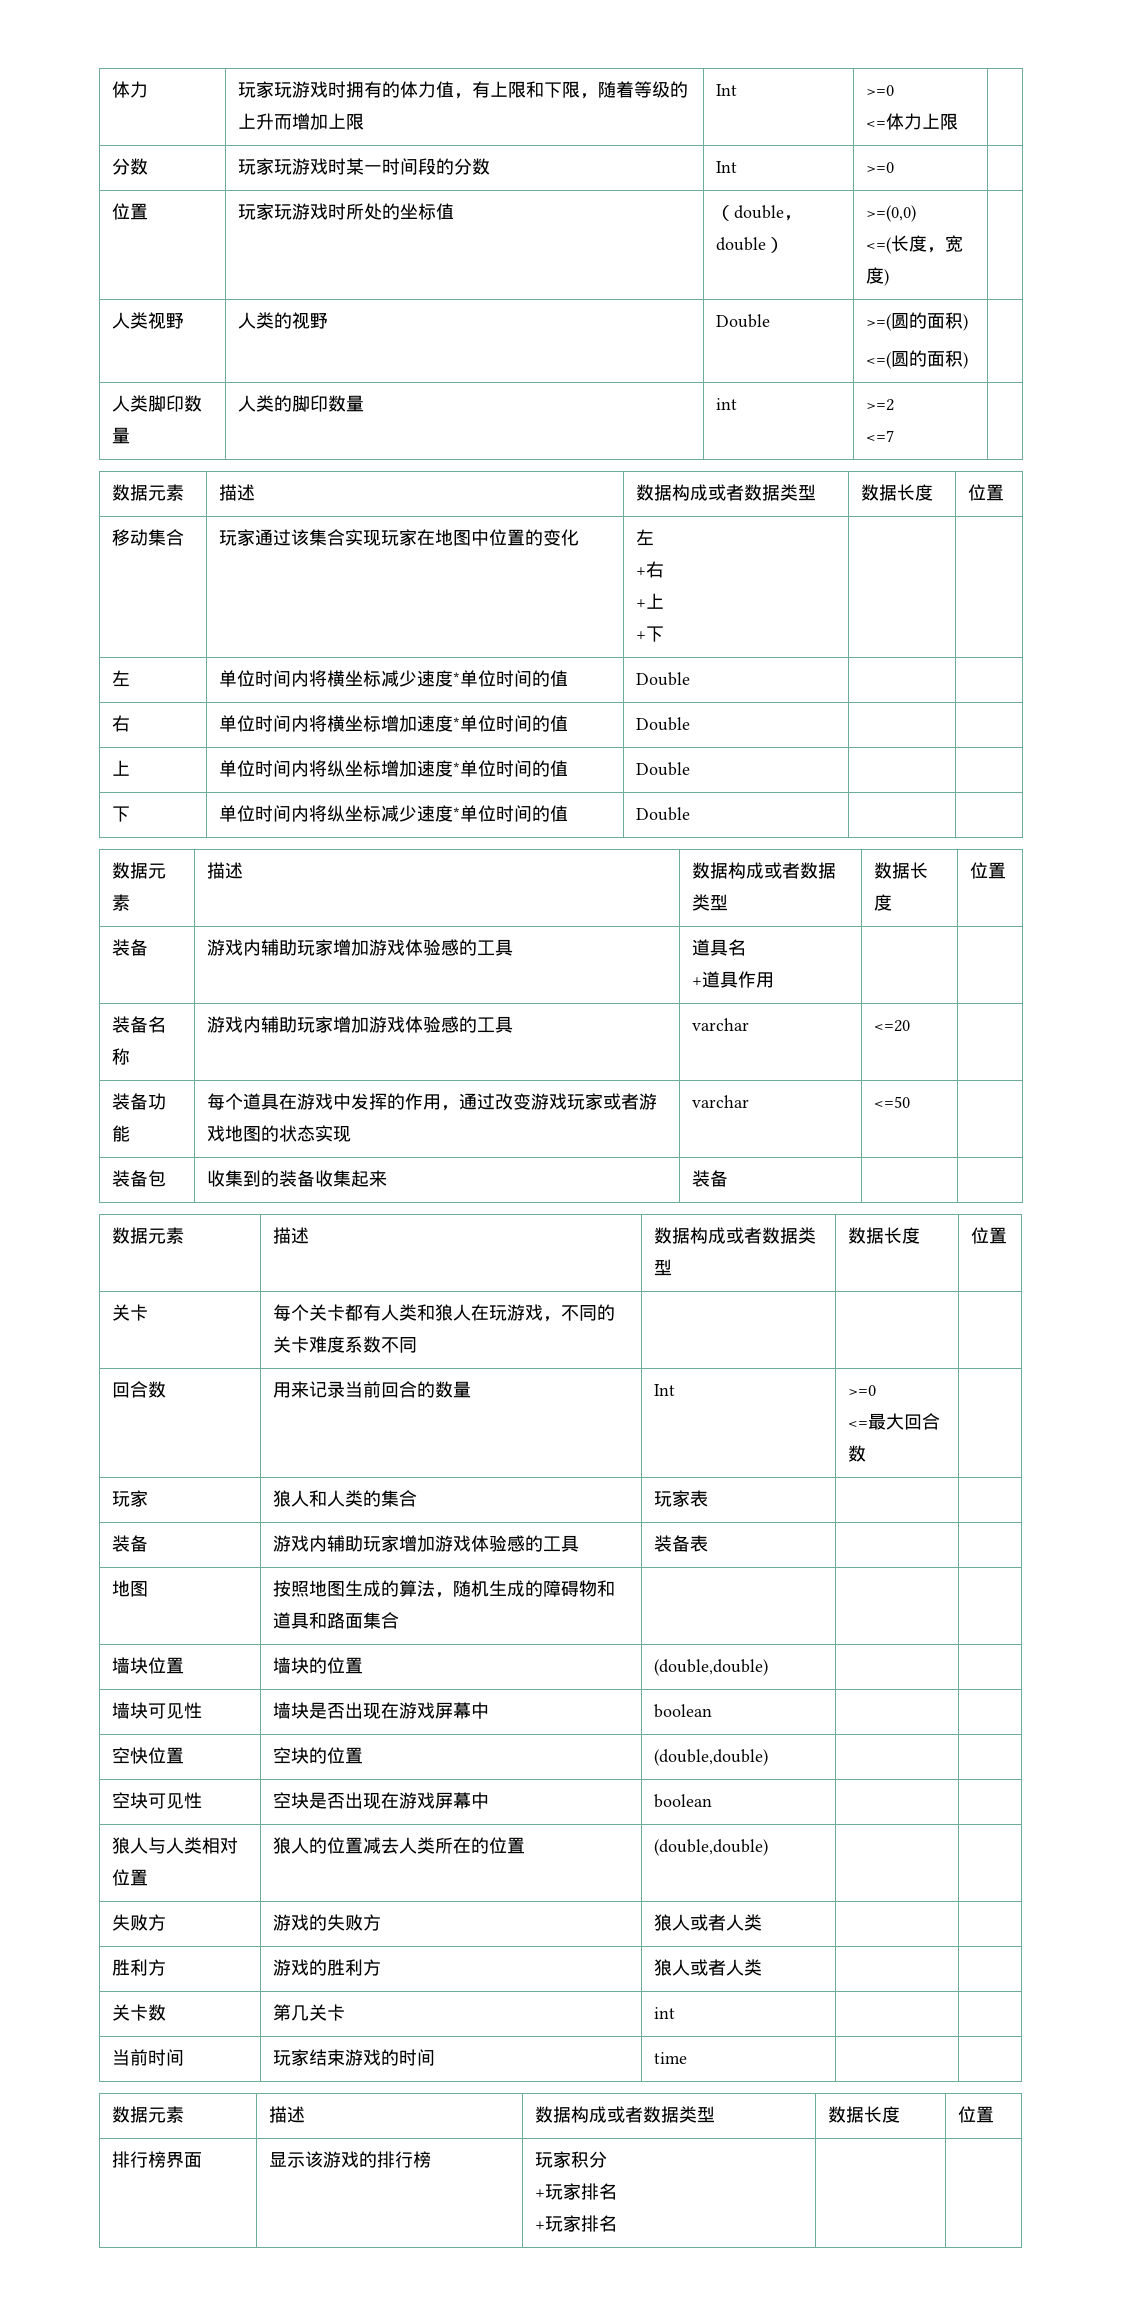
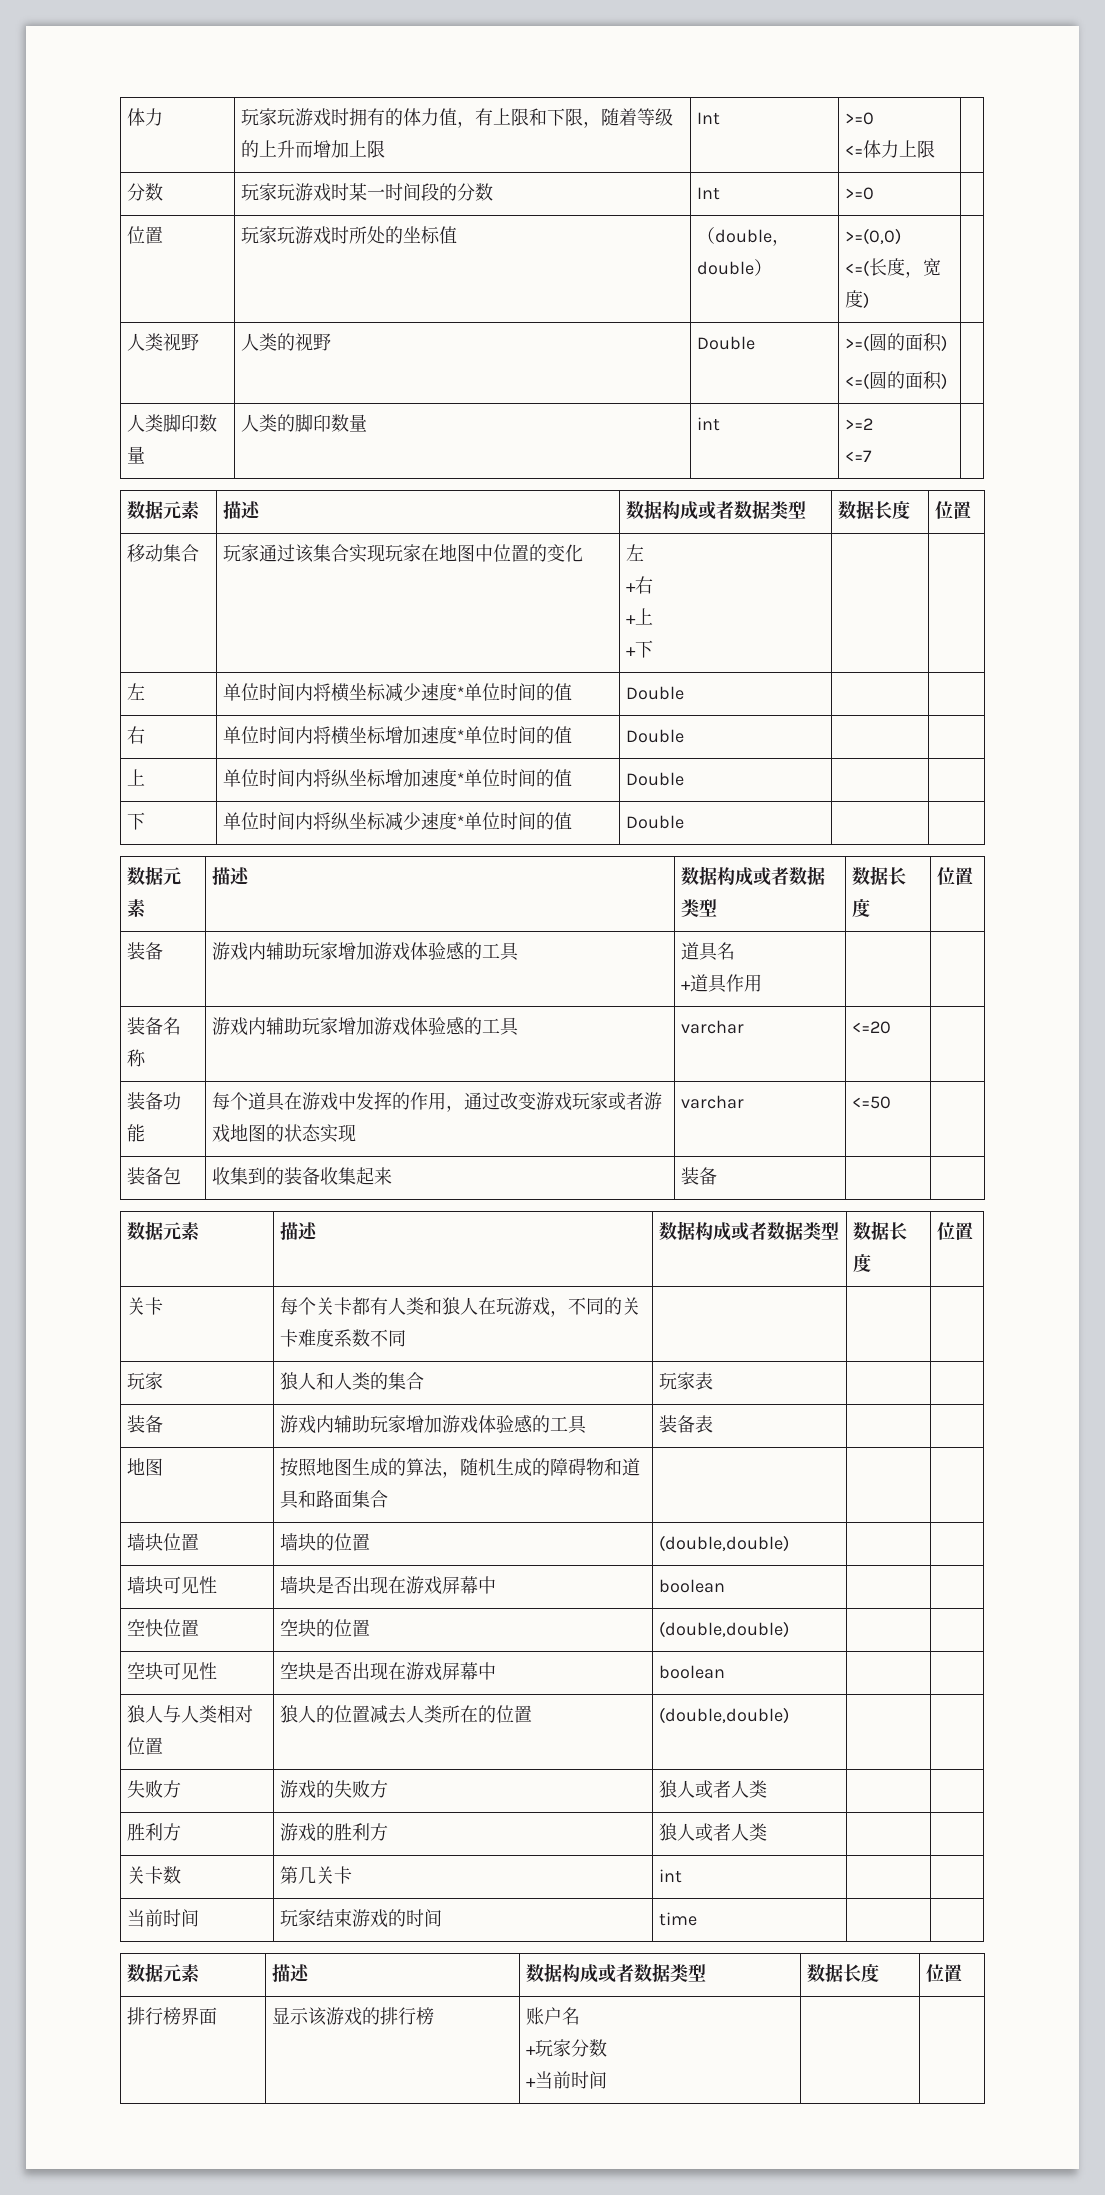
[111,1381,166,1398] [272,1381,471,1398] [653,1384,675,1396] [847,1385,876,1396] [847,1413,940,1430] [847,1445,866,1462] // 回合数 | 用来记录当前回合的数量 | Int | >=0 // <=最大回合数 | -> (407, 1338) none
[534,2151,607,2168] [534,2183,599,2200] 玩家积分 // +玩家排 -> [526,2007,563,2025] 账户
[580,2215,617,2232] 排名 -> [571,2039,608,2057] [526,2071,608,2089] 分数 // +当前时间

